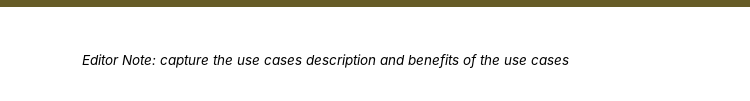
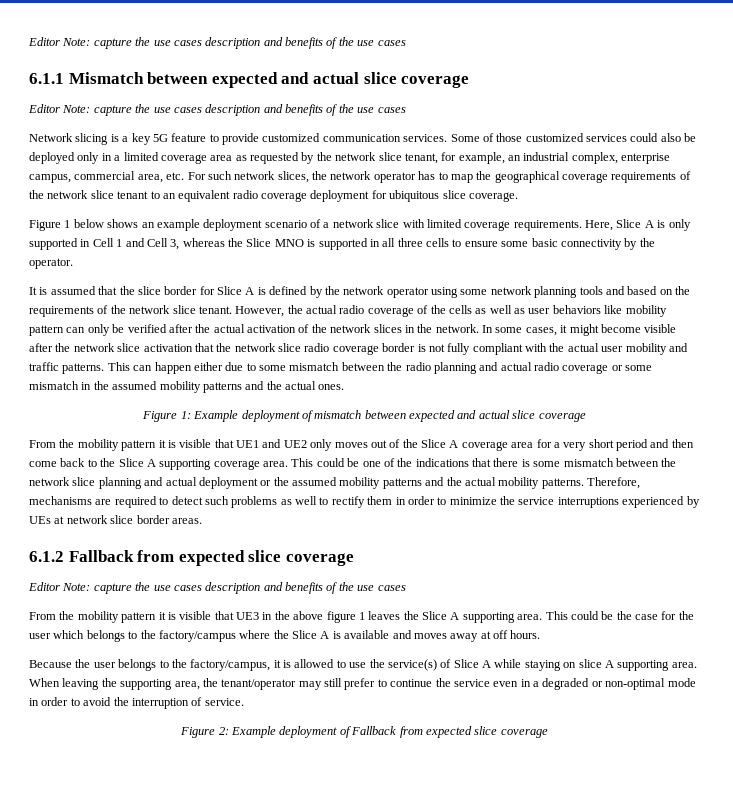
(570, 61) none -> [29,72,470,88] [28,104,406,116] [29,133,697,145] [29,152,671,164] [29,171,691,183] [29,190,518,202] [29,219,691,231] [29,238,655,250] [29,258,73,269] [29,286,690,298] [29,305,667,317] [29,324,677,336] [29,343,688,355] [29,362,653,374] [29,381,345,393] [142,410,586,422] [29,439,694,451] [29,458,677,470] [29,477,640,489] [29,496,700,508] [29,515,202,524] [29,550,354,566] [28,582,406,594] [29,611,694,623] [29,630,541,642] [29,659,697,671] [29,678,696,690] [29,697,244,709] [180,726,548,738] // 6.1.1 Mismatch between expected and actual slice coverage // Editor Note: capture the use cases description and benefits of the use cases // Network slicing is a key 5G feature to provide customized communication services. Some of those customized services could also be deployed only in a limited coverage area as requested by the network slice tenant, for example, an industrial complex, enterprise campus, commercial area, etc. For such network slices, the network operator has to map the geographical coverage requirements of the network slice tenant to an equivalent radio coverage deployment for ubiquitous slice coverage. // Figure 1 below shows an example deployment scenario of a network slice with limited coverage requirements. Here, Slice A is only supported in Cell 1 and Cell 3, whereas the Slice MNO is supported in all three cells to ensure some basic connectivity by the operator. // It is assumed that the slice border for Slice A is defined by the network operator using some network planning tools and based on the requirements of the network slice tenant. However, the actual radio coverage of the cells as well as user behaviors like mobility pattern can only be verified after the actual activation of the network slices in the network. In some cases, it might become visible after the network slice activation that the network slice radio coverage border is not fully compliant with the actual user mobility and traffic patterns. This can happen either due to some mismatch between the radio planning and actual radio coverage or some mismatch in the assumed mobility patterns and the actual ones. // Figure 1: Example deployment of mismatch between expected and actual slice coverage // From the mobility pattern it is visible that UE1 and UE2 only moves out of the Slice A coverage area for a very short period and then come back to the Slice A supporting coverage area. This could be one of the indications that there is some mismatch between the network slice planning and actual deployment or the assumed mobility patterns and the actual mobility patterns. Therefore, mechanisms are required to detect such problems as well to rectify them in order to minimize the service interruptions experienced by UEs at network slice border areas. // 6.1.2 Fallback from expected slice coverage // Editor Note: capture the use cases description and benefits of the use cases // From the mobility pattern it is visible that UE3 in the above figure 1 leaves the Slice A supporting area. This could be the case for the user which belongs to the factory/campus where the Slice A is available and moves away at off hours. // Because the user belongs to the factory/campus, it is allowed to use the service(s) of Slice A while staying on slice A supporting area. When leaving the supporting area, the tenant/operator may still prefer to continue the service even in a degraded or non-optimal mode in order to avoid the interruption of service. // Figure 2: Example deployment of Fallback from expected slice coverage

